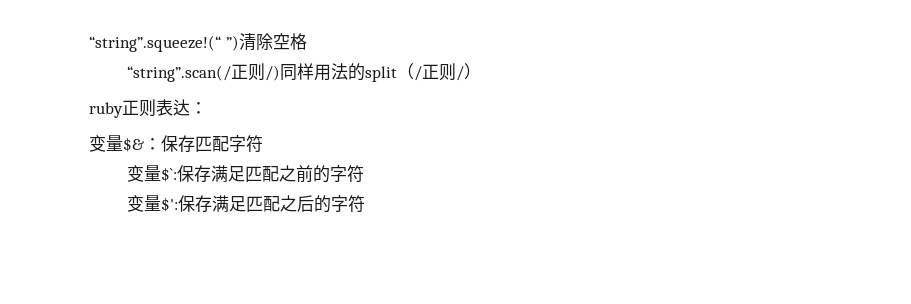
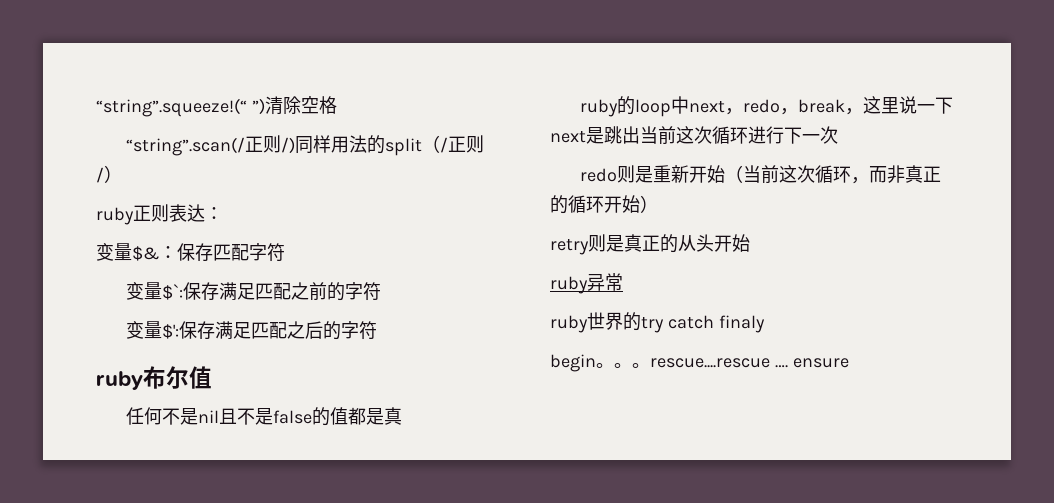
(365, 204) none -> [96,366,212,390] [125,407,402,426] [579,96,953,117] [550,126,838,144] [579,165,941,184] [550,195,658,214] [550,234,750,255] [550,273,623,294] [550,312,765,333] [550,354,849,372] // ruby布尔值 // 任何不是nil且不是false的值都是真 // ruby的loop中next，redo，break，这里说一下next是跳出当前这次循环进行下一次 // redo则是重新开始（当前这次循环，而非真正的循环开始） // retry则是真正的从头开始 // ruby异常 // ruby世界的try catch finaly // begin。。。rescue....rescue …. ensure

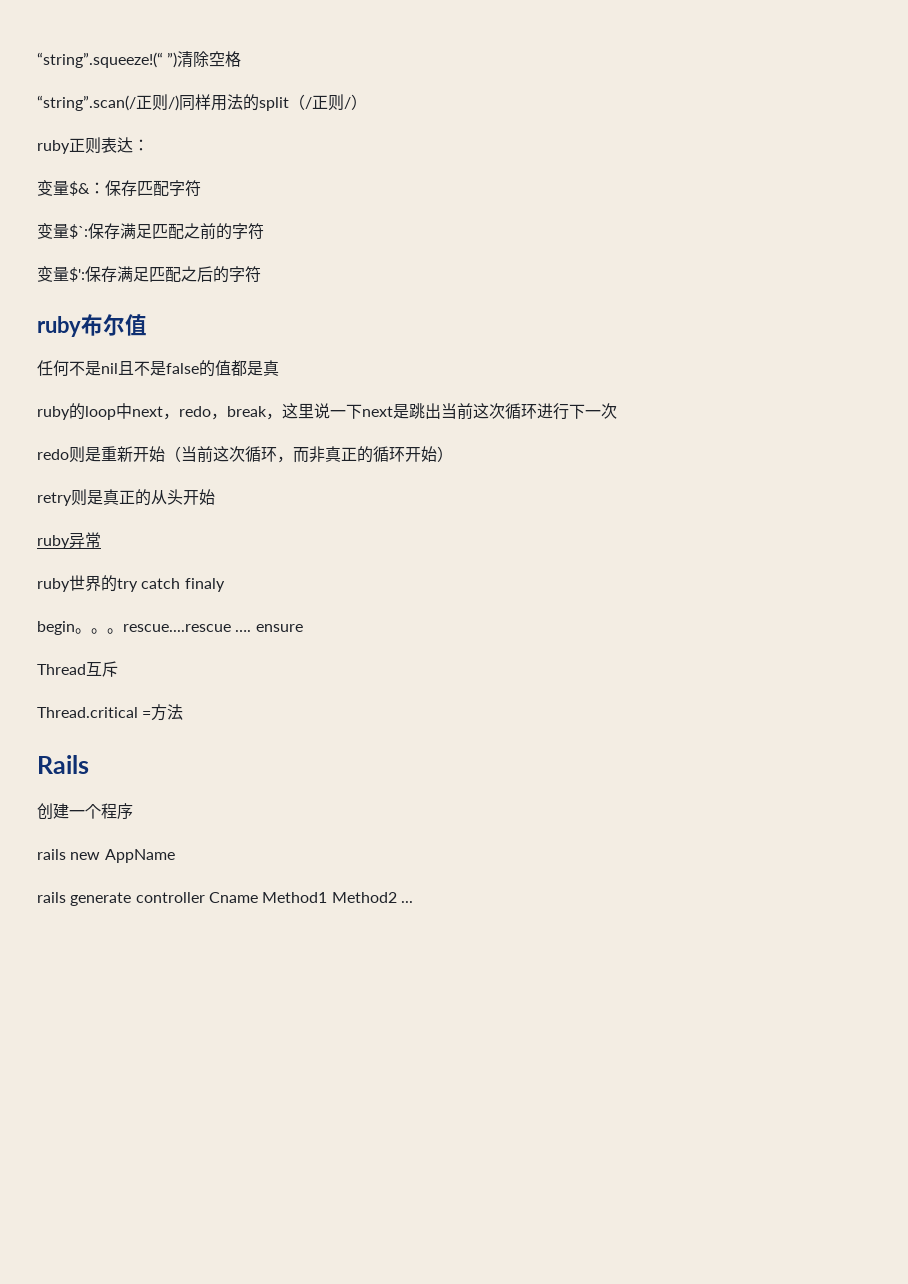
(849, 363) none -> [37,661,118,677] [37,704,184,721] [37,755,89,774] [37,803,133,820] [37,849,175,863] [37,892,413,906] // Thread互斥 // Thread.critical =方法 // Rails // 创建一个程序 // rails new AppName // rails generate controller Cname Method1 Method2 ...

